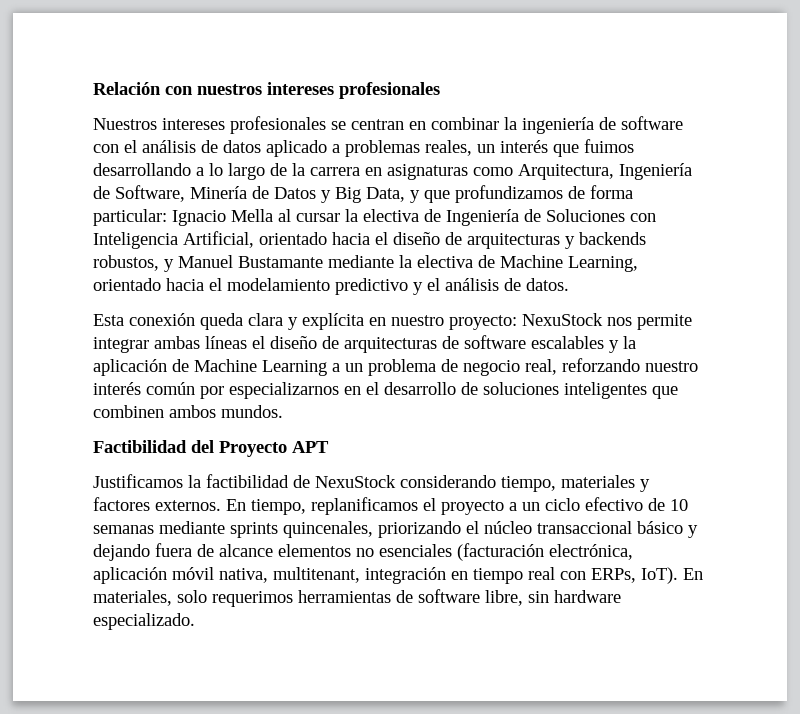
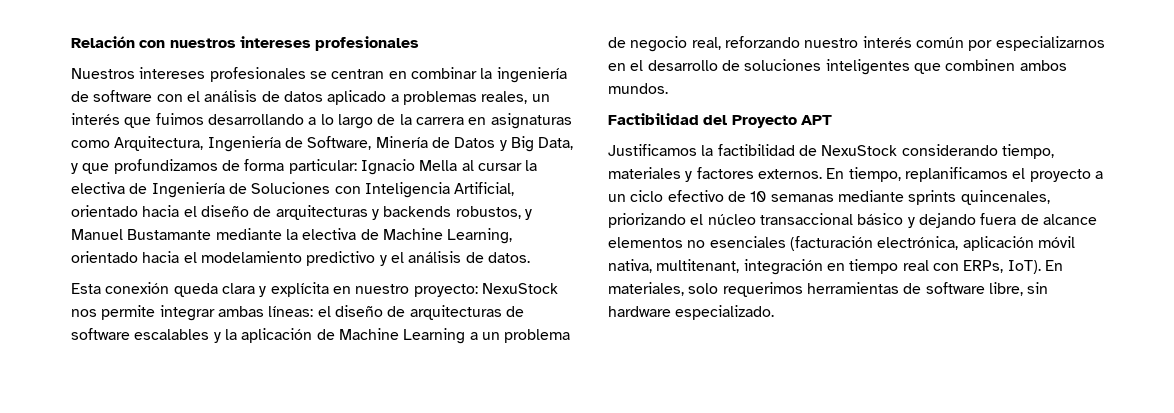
[205,336,247,349] líneas -> [268,306,314,317] líneas:

